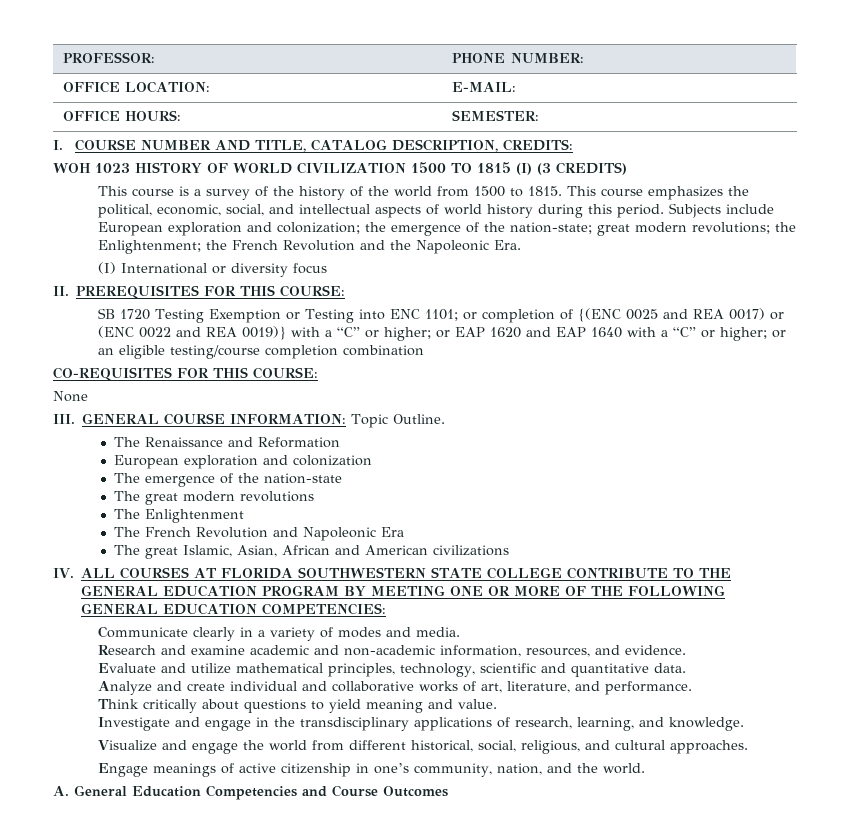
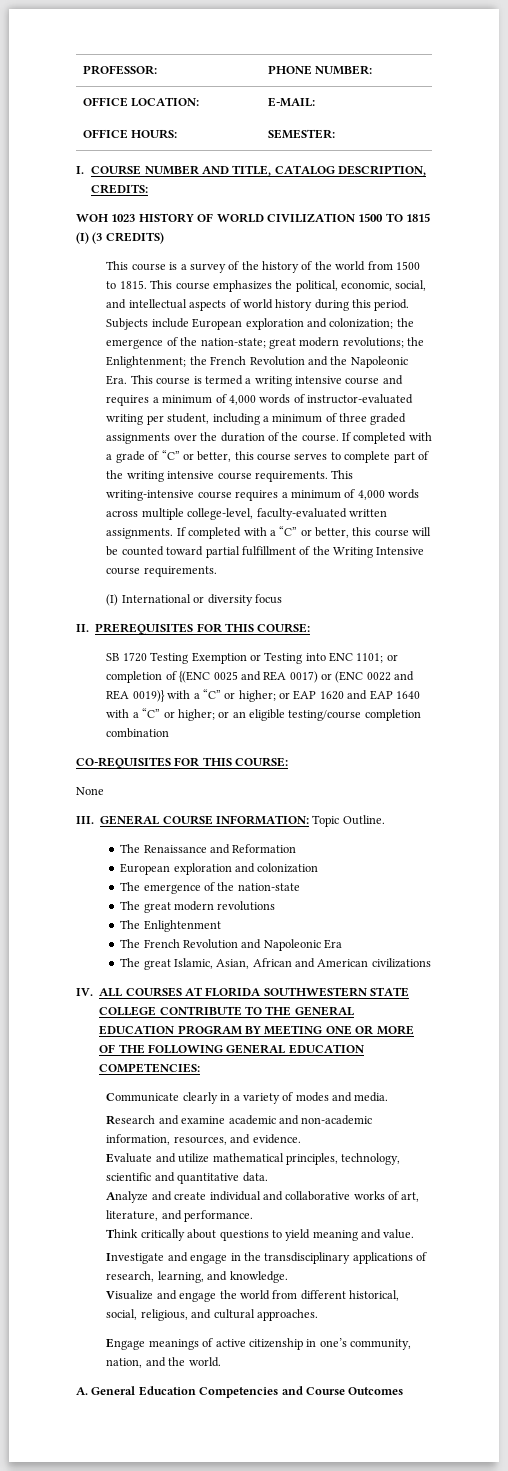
(521, 245) none -> [130,375,403,387] [106,394,414,406] [106,413,407,425] [106,432,432,444] [106,450,429,463] [106,470,354,482] [106,489,420,501] [106,508,387,520] [106,526,432,539] [106,546,425,558] [106,566,217,577] This course is termed a writing intensive course and requires a minimum of 4,000 words of instructor-evaluated writing per student, including a minimum of three graded assignments over the duration of the course. If completed with a grade of “C” or better, this course serves to complete part of the writing intensive course requirements. This writing-intensive course requires a minimum of 4,000 words across multiple college-level, faculty-evaluated written assignments. If completed with a “C” or better, this course will be counted toward partial fulfillment of the Writing Intensive course requirements.

